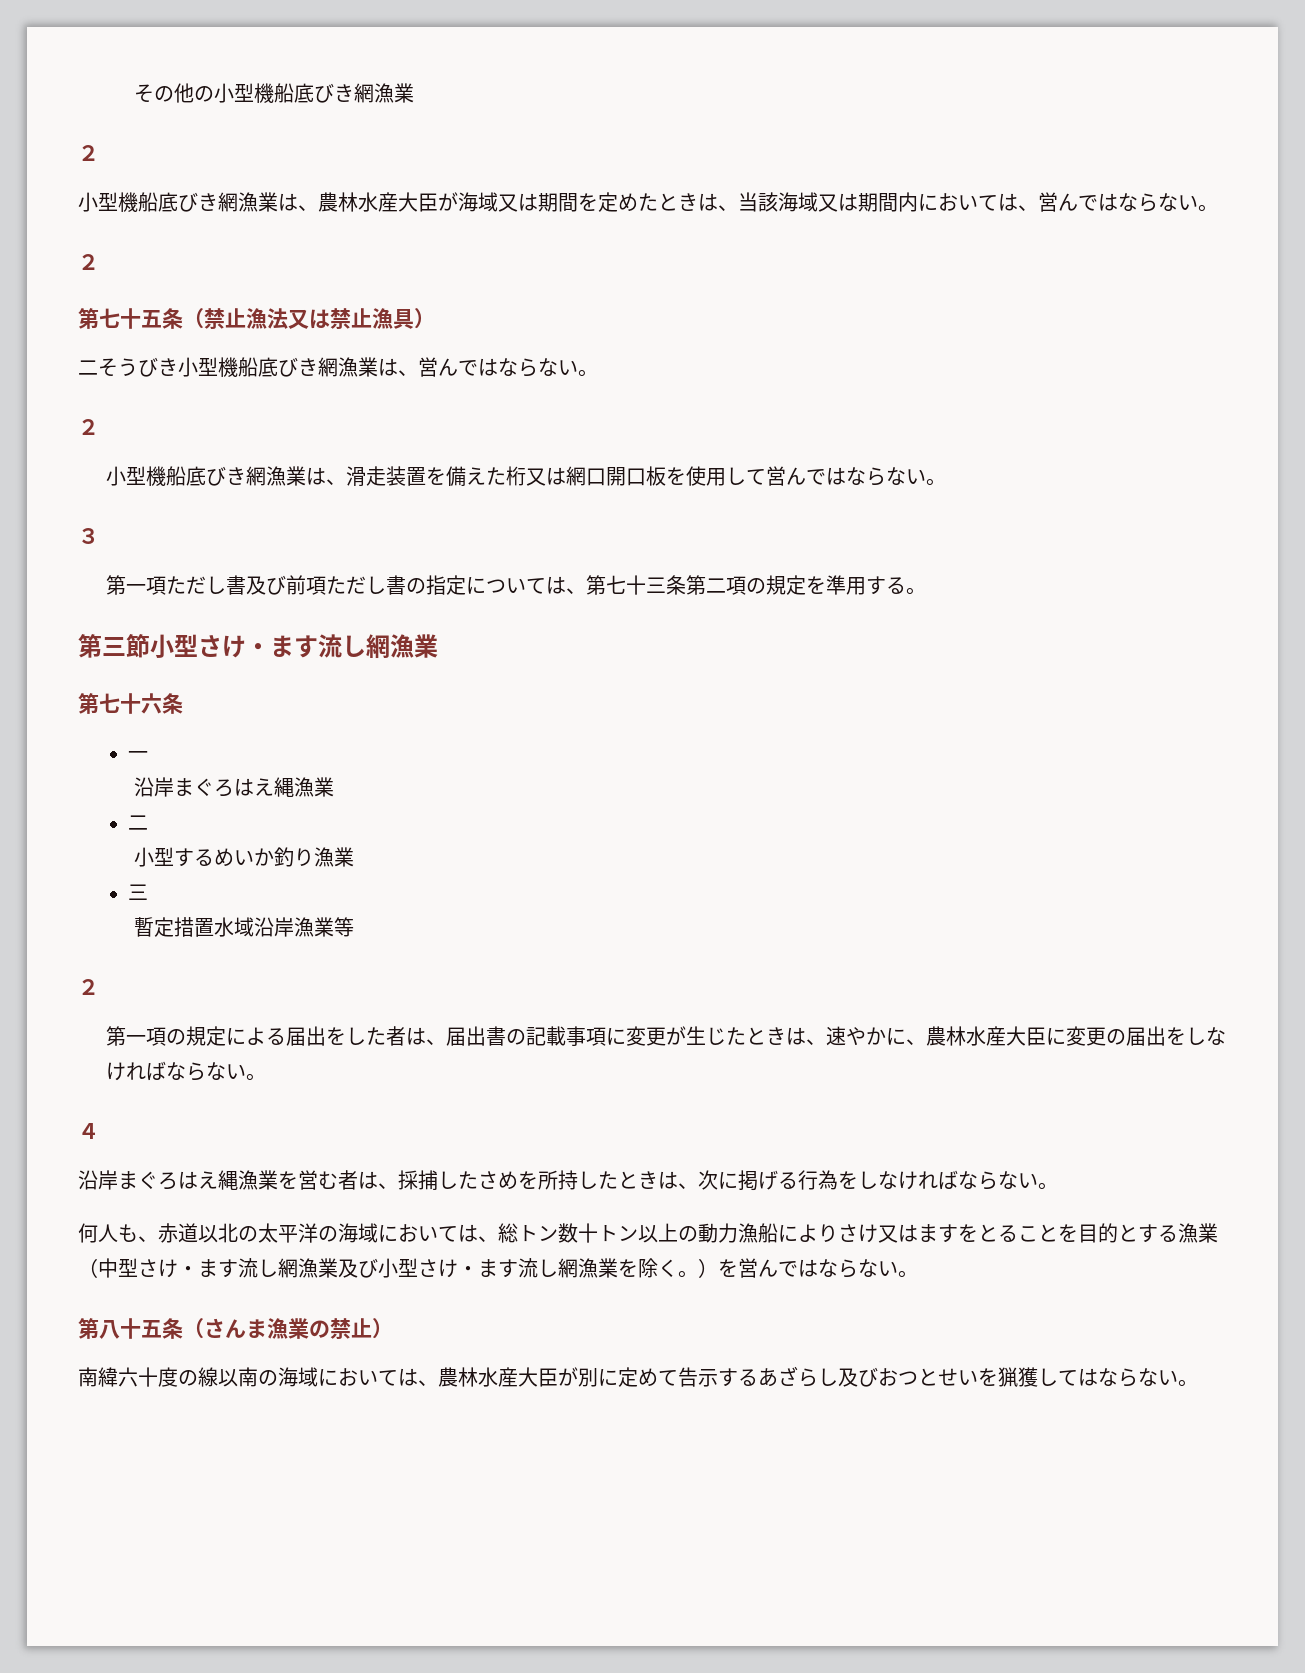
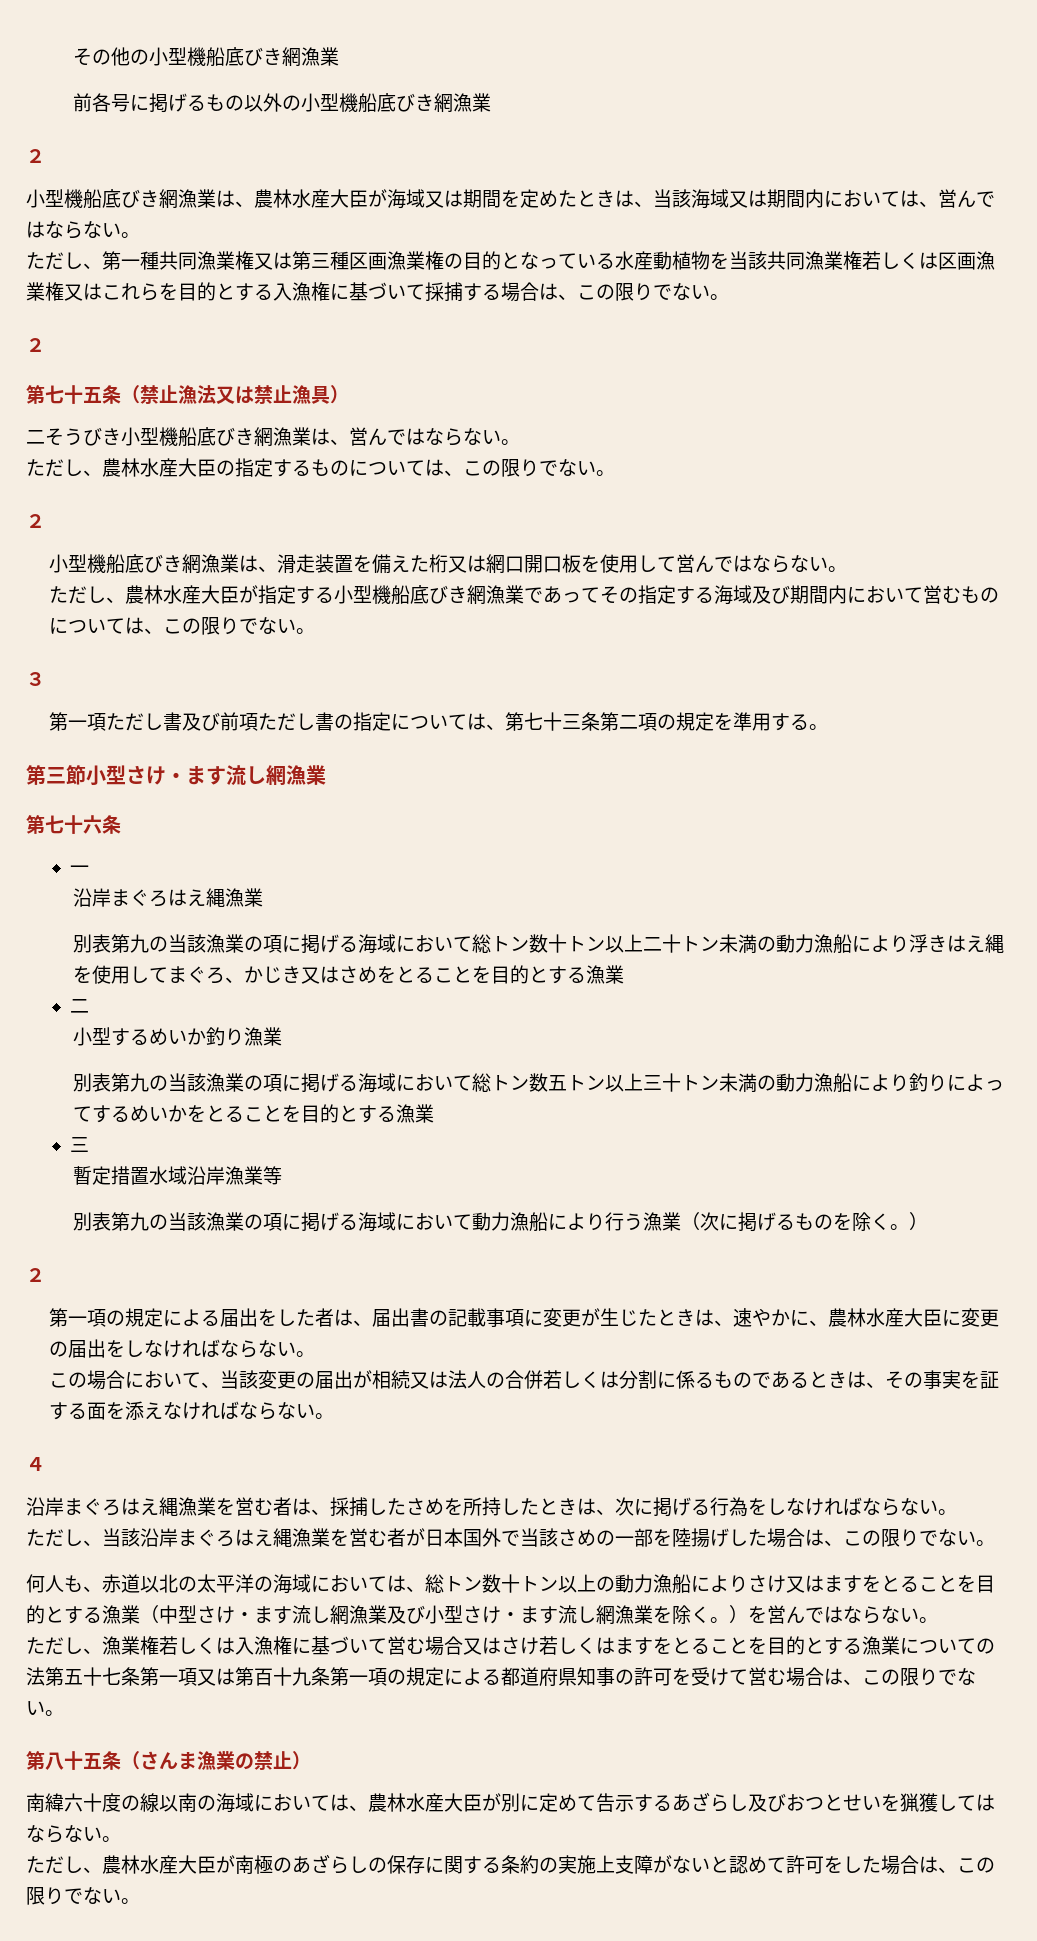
(414, 93) none -> [72,93,491,113] // 前各号に掲げるもの以外の小型機船底びき網漁業
(1218, 208) none -> [26,251,995,270] [26,282,729,302] // ただし、第一種共同漁業権又は第三種区画漁業権の目的となっている水産動植物を当該共同漁業権若しくは区画漁業権又はこれらを目的とする入漁権に基づいて採捕する場合は、この限りでない。
(598, 373) none -> [26,458,615,477] // ただし、農林水産大臣の指定するものについては、この限りでない。
(946, 482) none -> [49,585,1000,605] [49,616,316,635] // ただし、農林水産大臣が指定する小型機船底びき網漁業であってその指定する海域及び期間内において営むものについては、この限りでない。
(334, 787) none -> [72,934,1004,954] [72,965,624,984] // 別表第九の当該漁業の項に掲げる海域において総トン数十トン以上二十トン未満の動力漁船により浮きはえ縄を使用してまぐろ、かじき又はさめをとることを目的とする漁業
(354, 857) none -> [72,1073,1004,1093] [72,1104,434,1123] // 別表第九の当該漁業の項に掲げる海域において総トン数五トン以上三十トン未満の動力漁船により釣りによってするめいかをとることを目的とする漁業
(354, 927) none -> [72,1212,928,1232] // 別表第九の当該漁業の項に掲げる海域において動力漁船により行う漁業（次に掲げるものを除く。）
(266, 1077) none -> [49,1370,1000,1390] [49,1401,335,1420] // この場合において、当該変更の届出が相続又は法人の合併若しくは分割に係るものであるときは、その事実を証する面を添えなければならない。
(1058, 1186) none -> [26,1528,995,1548] // ただし、当該沿岸まぐろはえ縄漁業を営む者が日本国外で当該さめの一部を陸揚げした場合は、この限りでない。
(918, 1274) none -> [26,1636,995,1656] [26,1667,976,1687] [26,1701,64,1716] // ただし、漁業権若しくは入漁権に基づいて営む場合又はさけ若しくはますをとることを目的とする漁業についての法第五十七条第一項又は第百十九条第一項の規定による都道府県知事の許可を受けて営む場合は、この限りでない。
(1198, 1383) none -> [26,1854,995,1875] [26,1886,140,1905] // ただし、農林水産大臣が南極のあざらしの保存に関する条約の実施上支障がないと認めて許可をした場合は、この限りでない。

